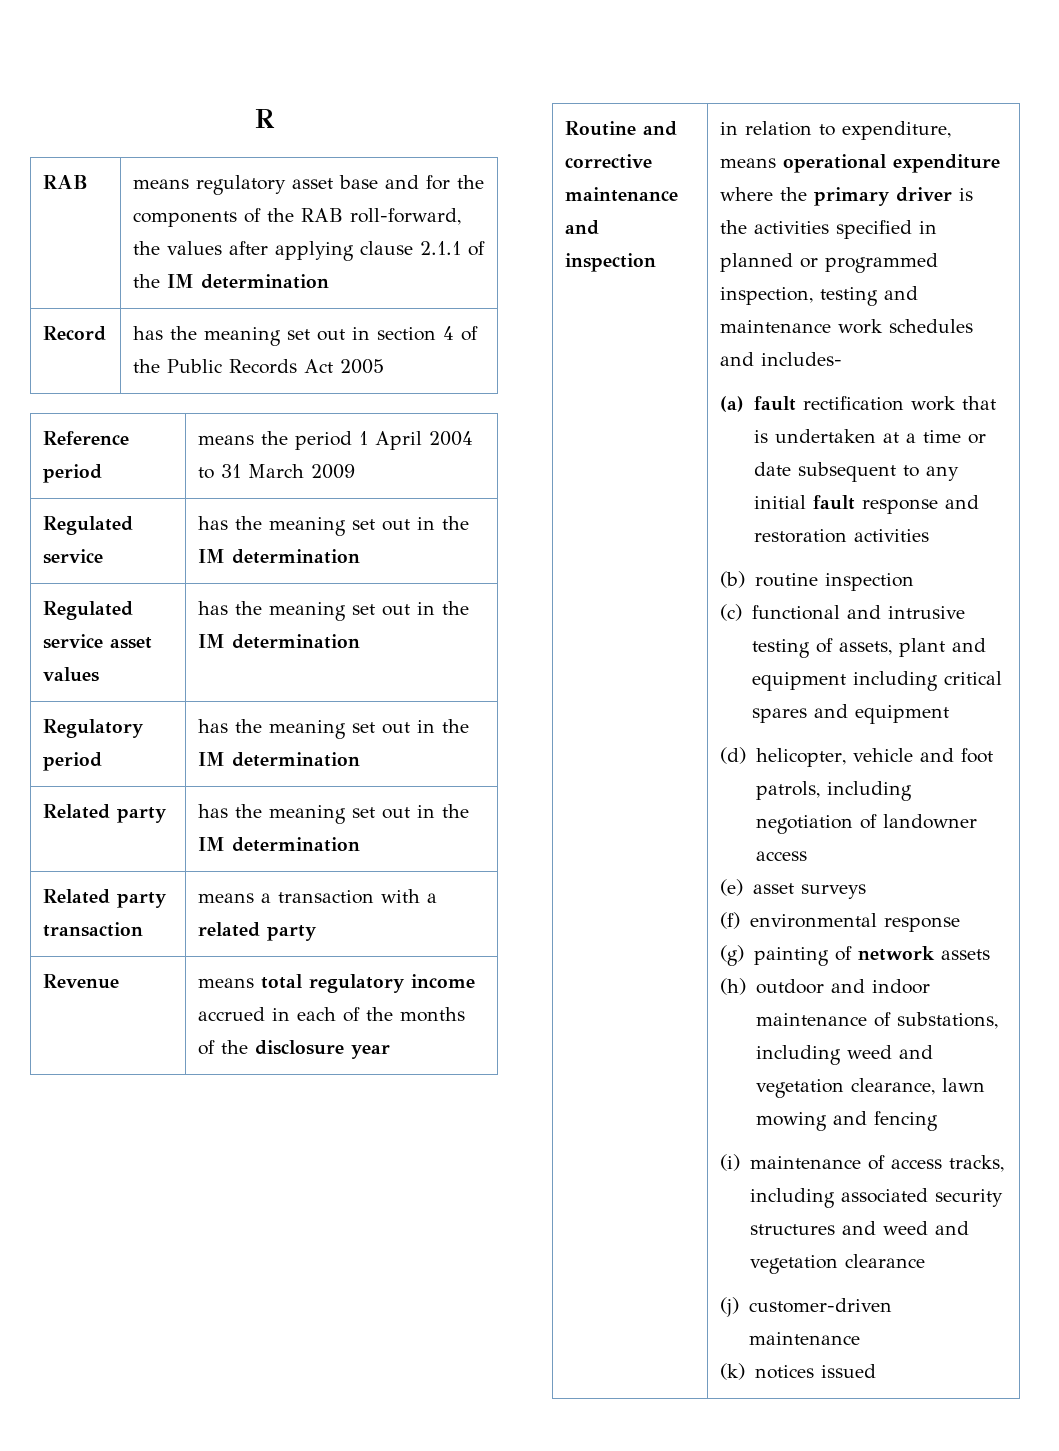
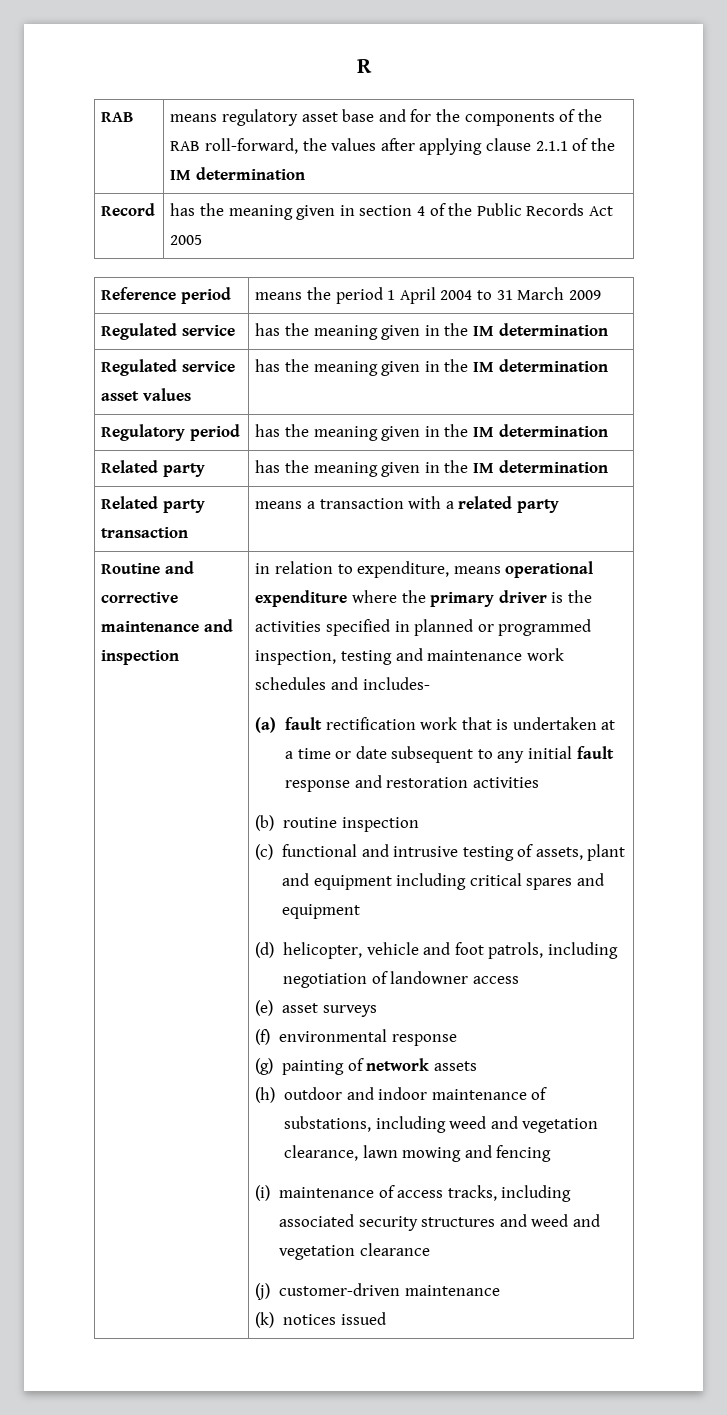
[287,329,346,341] set out -> [296,205,336,220] given
[352,519,411,531] set out -> [381,325,421,340] given
[352,604,411,616] set out -> [381,361,421,376] given
[352,722,411,734] set out -> [381,426,421,441] given
[352,807,411,819] set out -> [381,462,421,477] given
[43,974,120,989] [198,974,476,993] [198,1007,466,1022] [198,1040,391,1059] // Revenue | means total regulatory income accrued in each of the months of the disclosure year -> (559, 506) none

